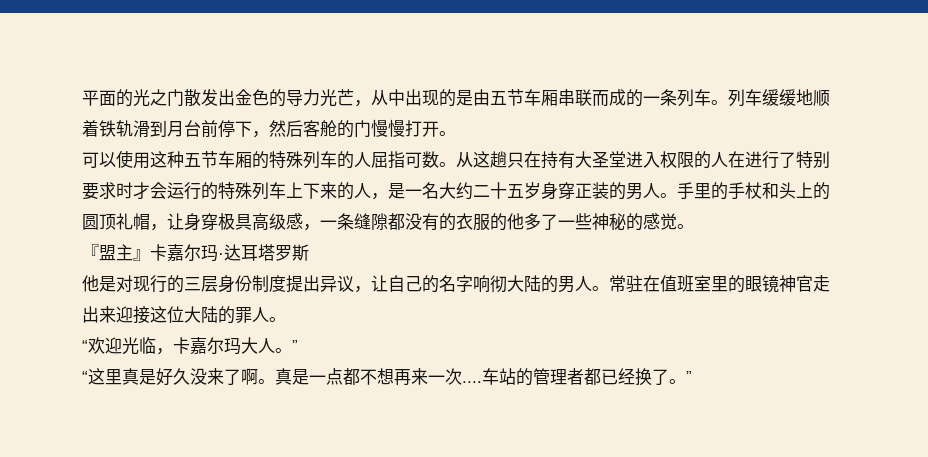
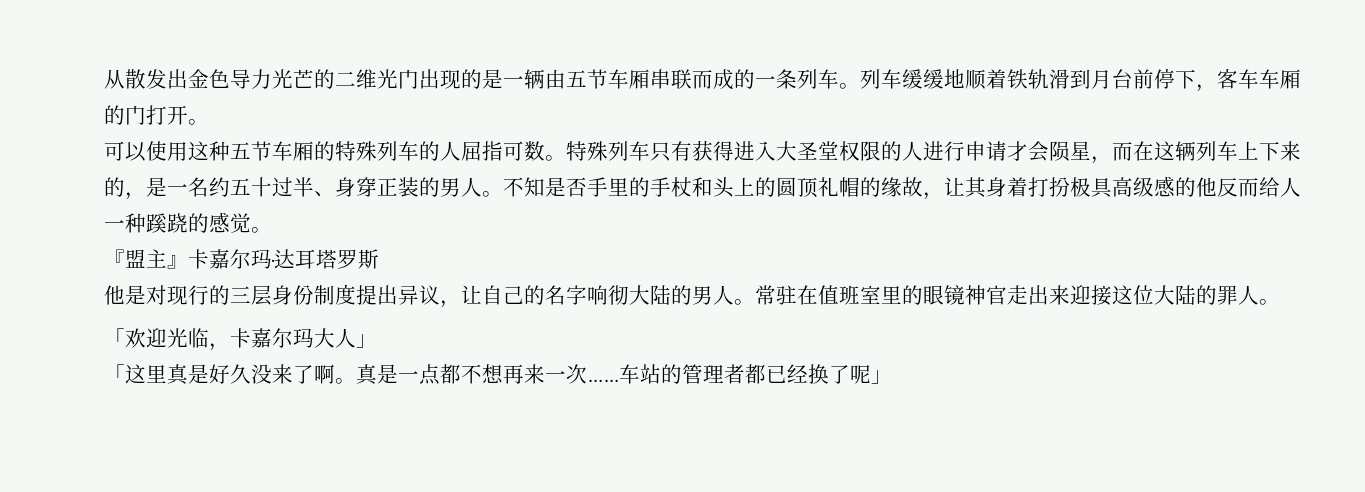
[82,89,184,107] 平面的光之门 -> [104,69,125,89] 从
[269,89,286,107] 的 -> (230, 78) none
[354,89,405,107] ，从中 -> [314,69,419,89] 的二维光门
(473, 98) none -> [503,69,545,89] 一辆
[269,119,405,138] 然后客舱的门慢慢 -> [1217,69,1301,89] [104,105,146,125] 客车车厢的门
[456,151,830,169] [82,182,252,200] 从这趟只在持有大圣堂进入权限的人在进行了特别要求时才会运行的特殊 -> [566,141,1196,164] 特殊列车只有获得进入大圣堂权限的人进行申请才会陨星，而在这辆
[354,183,371,198] 人 -> (125, 187) none
[439,182,541,200] 大约二十五岁 -> [209,177,335,197] 约五十过半、
(677, 195) none -> [503,177,587,197] 不知是否
[150,213,626,231] ，让身穿极具高级感，一条缝隙都没有的衣服的他多了一些神秘 -> [860,176,1301,200] [104,213,188,233] 的缘故，让其身着打扮极具高级感的他反而给人一种蹊跷
[82,340,88,352] “ -> [104,328,125,346] 「
[275,340,298,353] [82,371,88,383] 。” // “ -> [356,334,377,348] [104,364,125,382] 」 // 「
[462,381,482,383] .... -> [587,379,619,382] ……
[669,371,692,384] 。” -> [850,365,892,384] 呢」

